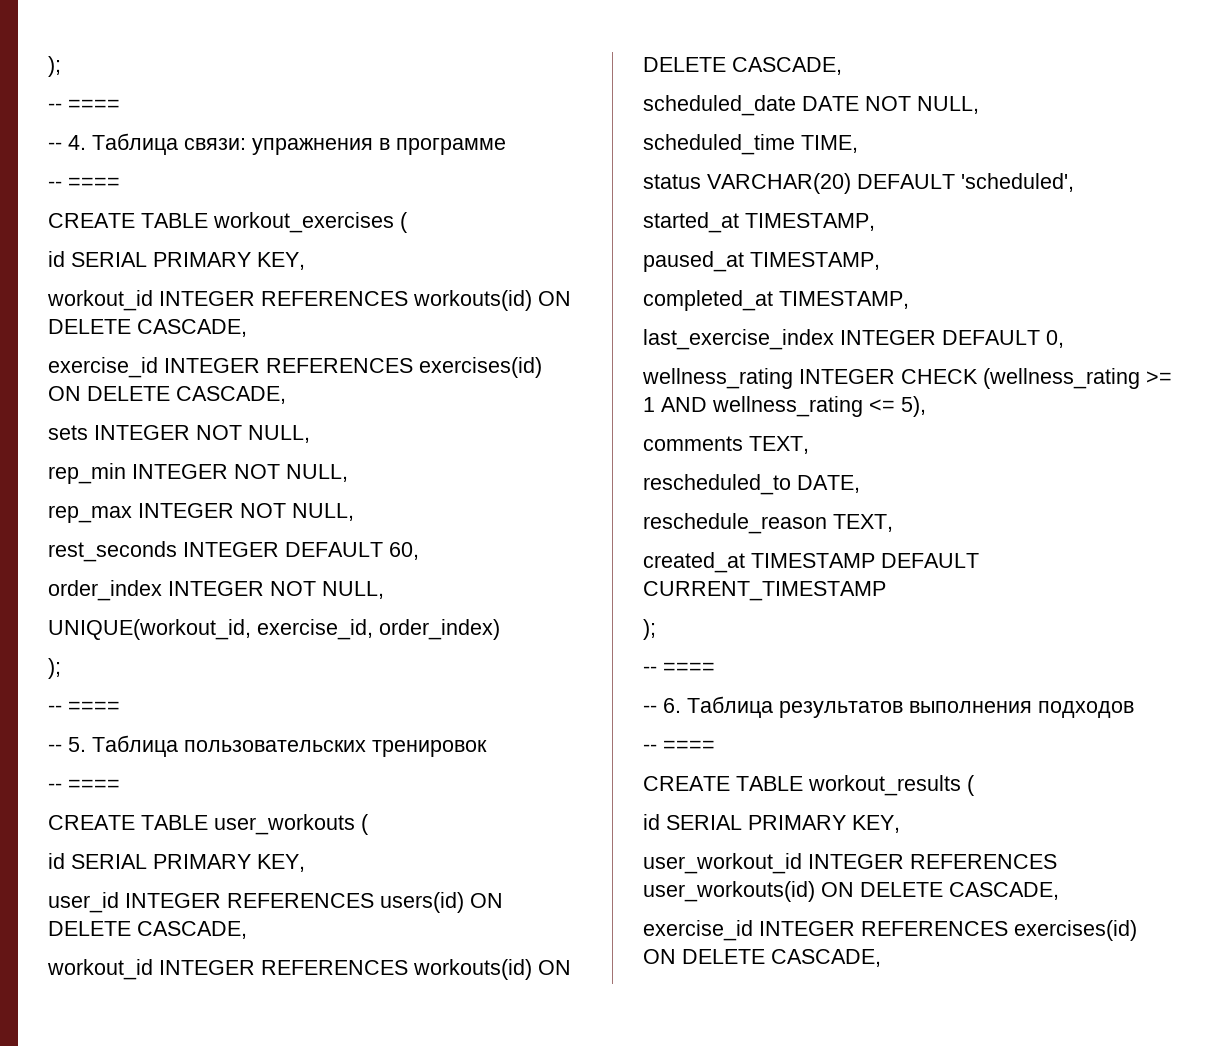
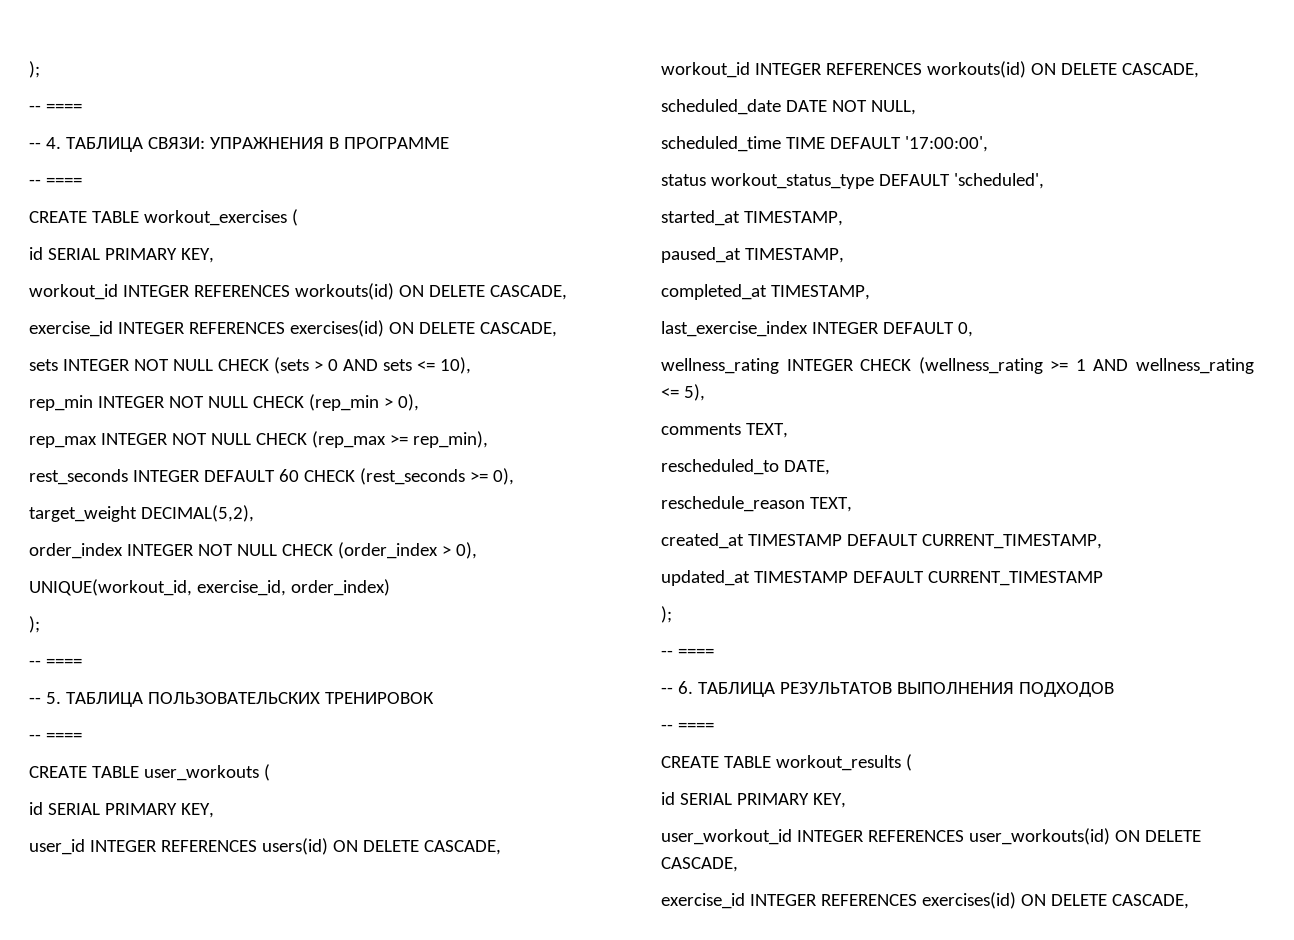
[92,133,506,155] Таблица связи: упражнения в программе -> [65,137,449,152] ТАБЛИЦА СВЯЗИ: УПРАЖНЕНИЯ В ПРОГРАММЕ
[248,425,310,443] [48,463,348,484] [48,503,354,523] [48,541,419,562] [48,580,384,601] NULL, // rep_min INTEGER NOT NULL, // rep_max INTEGER NOT NULL, // rest_seconds INTEGER DEFAULT 60, // order_index INTEGER NOT NULL, -> [172,357,471,374] [29,394,419,411] [29,431,488,448] [29,468,514,485] [29,505,254,522] [29,542,477,559] NULL CHECK (sets > 0 AND sets <= 10), // rep_min INTEGER NOT NULL CHECK (rep_min > 0), // rep_max INTEGER NOT NULL CHECK (rep_max >= rep_min), // rest_seconds INTEGER DEFAULT 60 CHECK (rest_seconds >= 0), // target_weight DECIMAL(5,2), // order_index INTEGER NOT NULL CHECK (order_index > 0),
[92,735,487,757] Таблица пользовательских тренировок -> [65,692,434,707] ТАБЛИЦА ПОЛЬЗОВАТЕЛЬСКИХ ТРЕНИРОВОК
[801,135,858,153] TIME, -> [785,136,988,152] TIME DEFAULT '17:00:00',
[707,173,851,194] VARCHAR(20) -> [710,173,874,189] workout_status_type
(979, 560) none -> [921,534,1102,549] [661,570,924,586] CURRENT_TIMESTAMP, // updated_at TIMESTAMP DEFAULT
[687,696,1134,718] Таблица результатов выполнения подходов -> [697,682,1114,697] ТАБЛИЦА РЕЗУЛЬТАТОВ ВЫПОЛНЕНИЯ ПОДХОДОВ

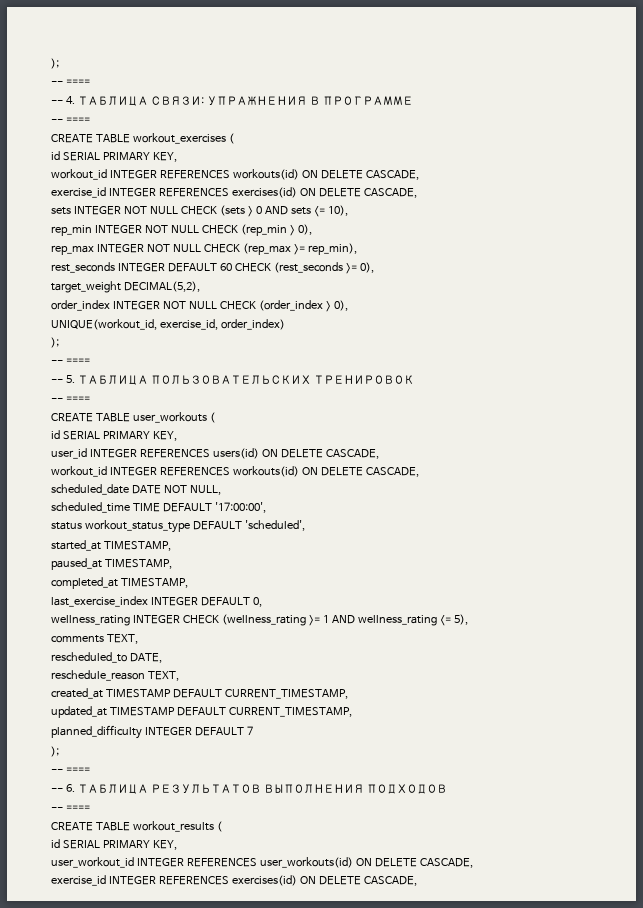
[927,571,1103,586] CURRENT_TIMESTAMP -> [228,707,352,717] [51,725,253,739] CURRENT_TIMESTAMP, // planned_difficulty INTEGER DEFAULT 7

